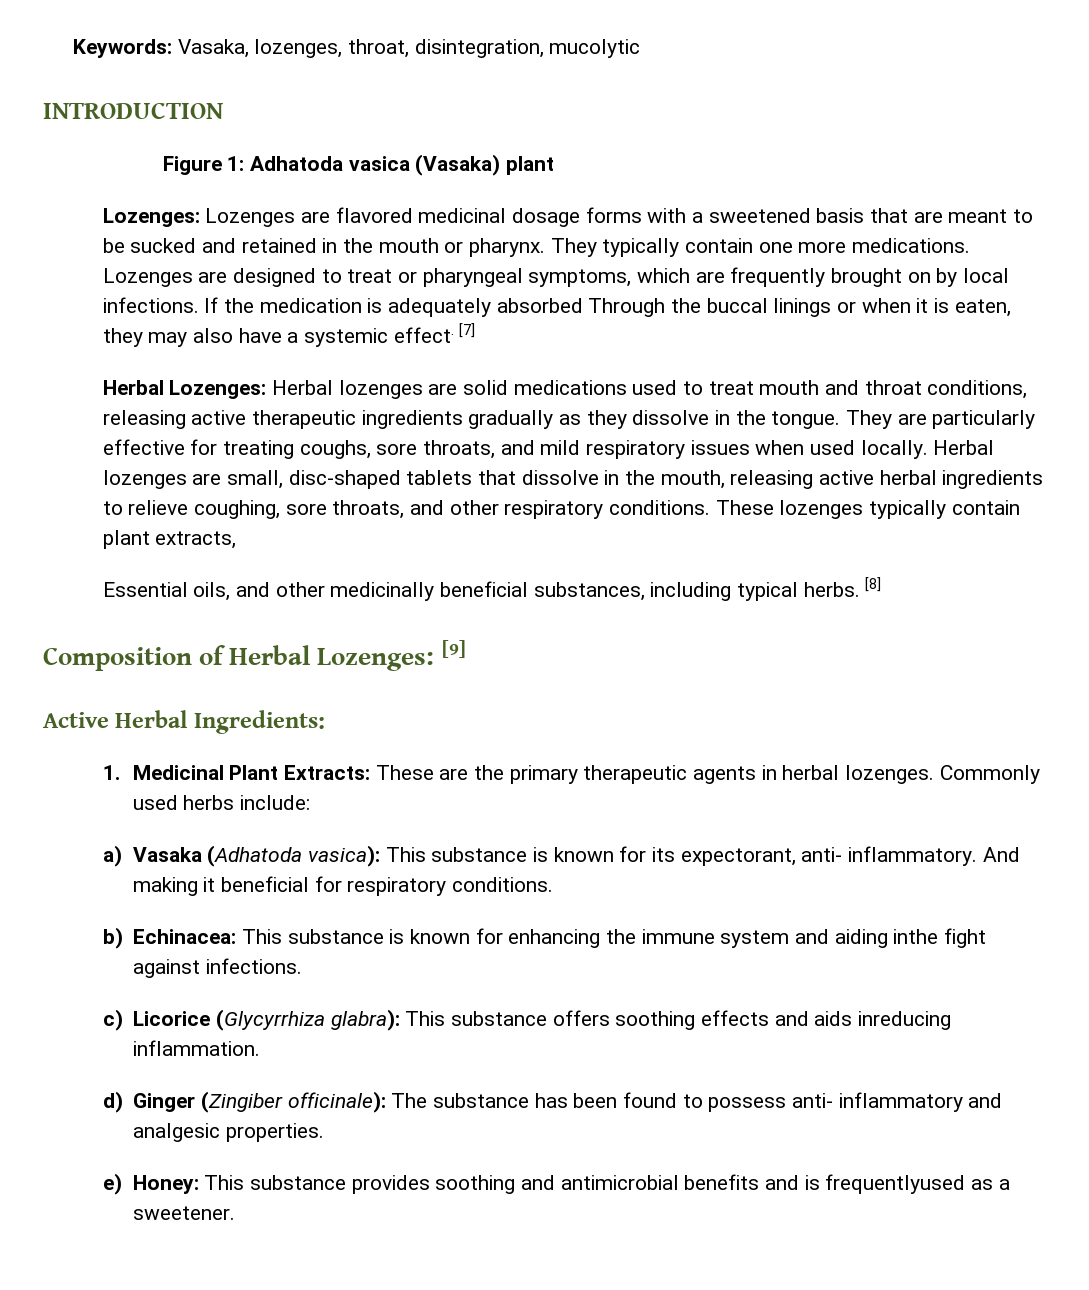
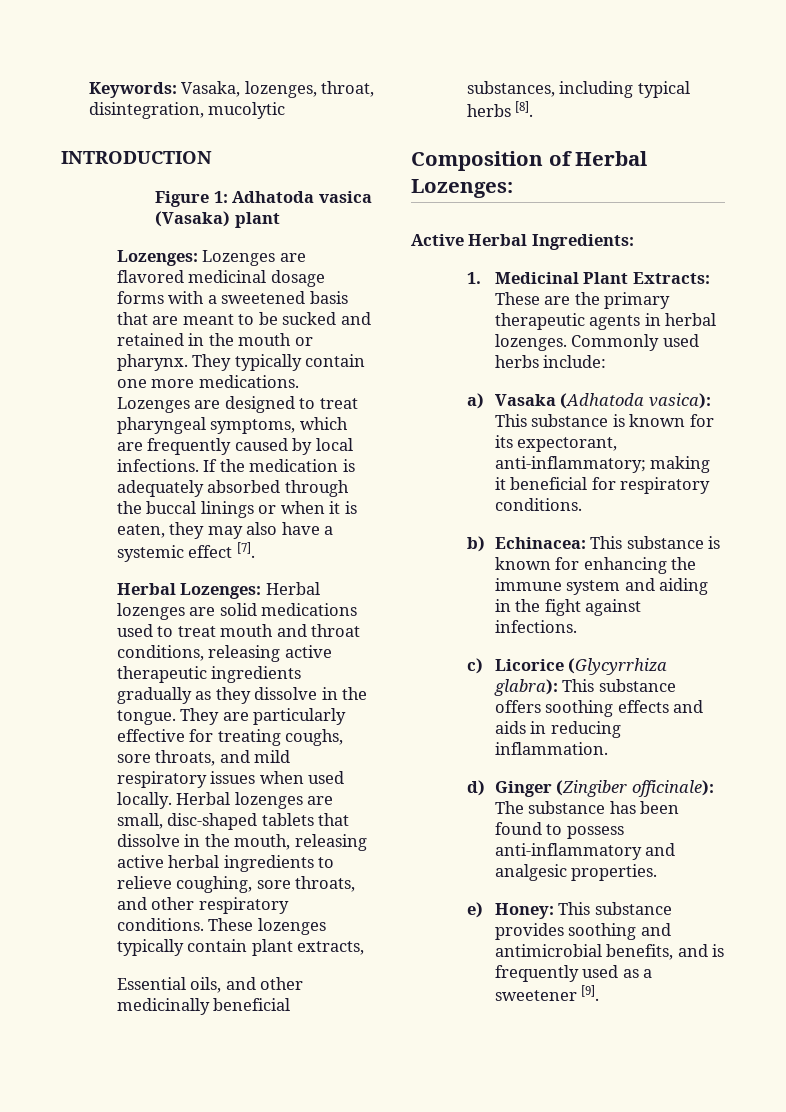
[398,271,418,283] or -> (358, 403) none
[831,268,931,287] brought on -> [234,438,288,451] caused
[588,298,666,317] Through -> [284,480,349,497] through
[393,323,476,343] effect. [7] -> [188,542,255,558] effect [7].
[803,577,882,597] herbs. [8] -> [466,101,534,117] herbs [8].
[441,640,466,658] [9] -> (513, 188) none
[801,846,1020,866] anti- inflammatory. And -> [494,456,646,473] anti-inflammatory;
[893,929,939,944] inthe -> [494,599,541,612] in the
[857,1011,951,1030] inreducing -> [530,721,621,738] in reducing
[791,1092,963,1112] anti- inflammatory -> [494,843,642,860] anti-inflammatory
[684,1174,760,1190] benefits -> [606,944,674,960] benefits,
[825,1174,1010,1194] [132,1206,235,1220] frequentlyused as a sweetener. -> [494,965,653,982] [494,985,600,1001] frequently used as a sweetener [9].

